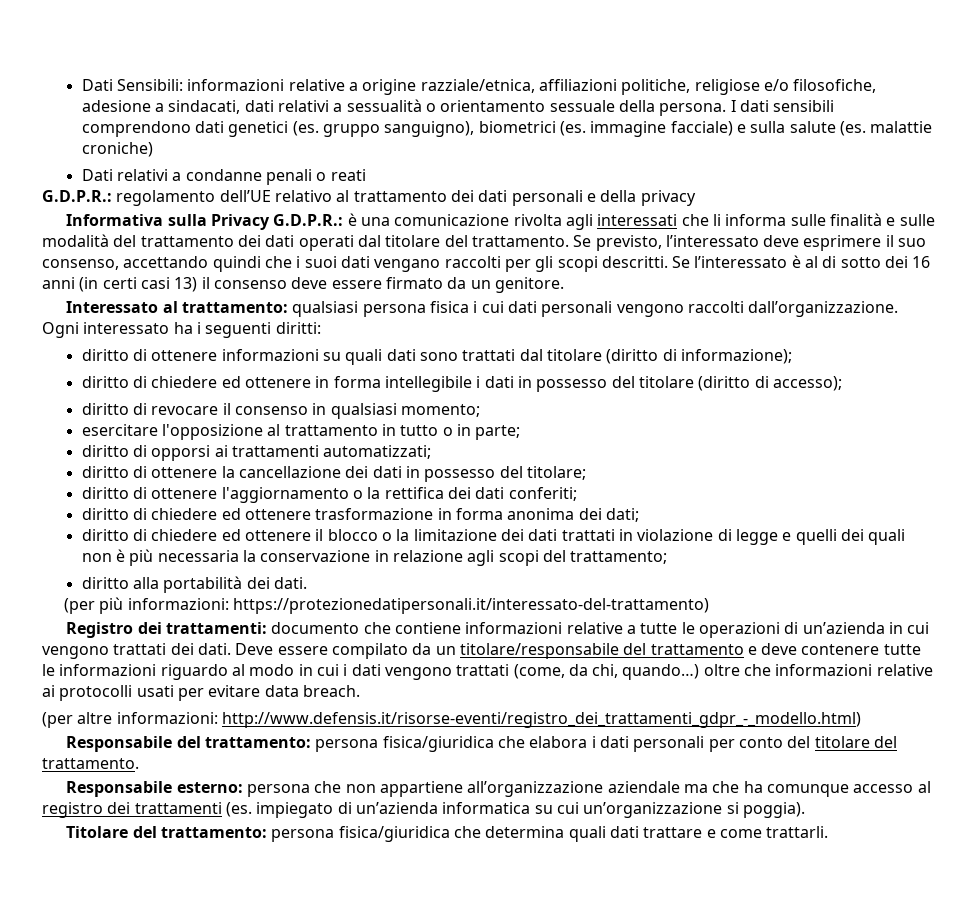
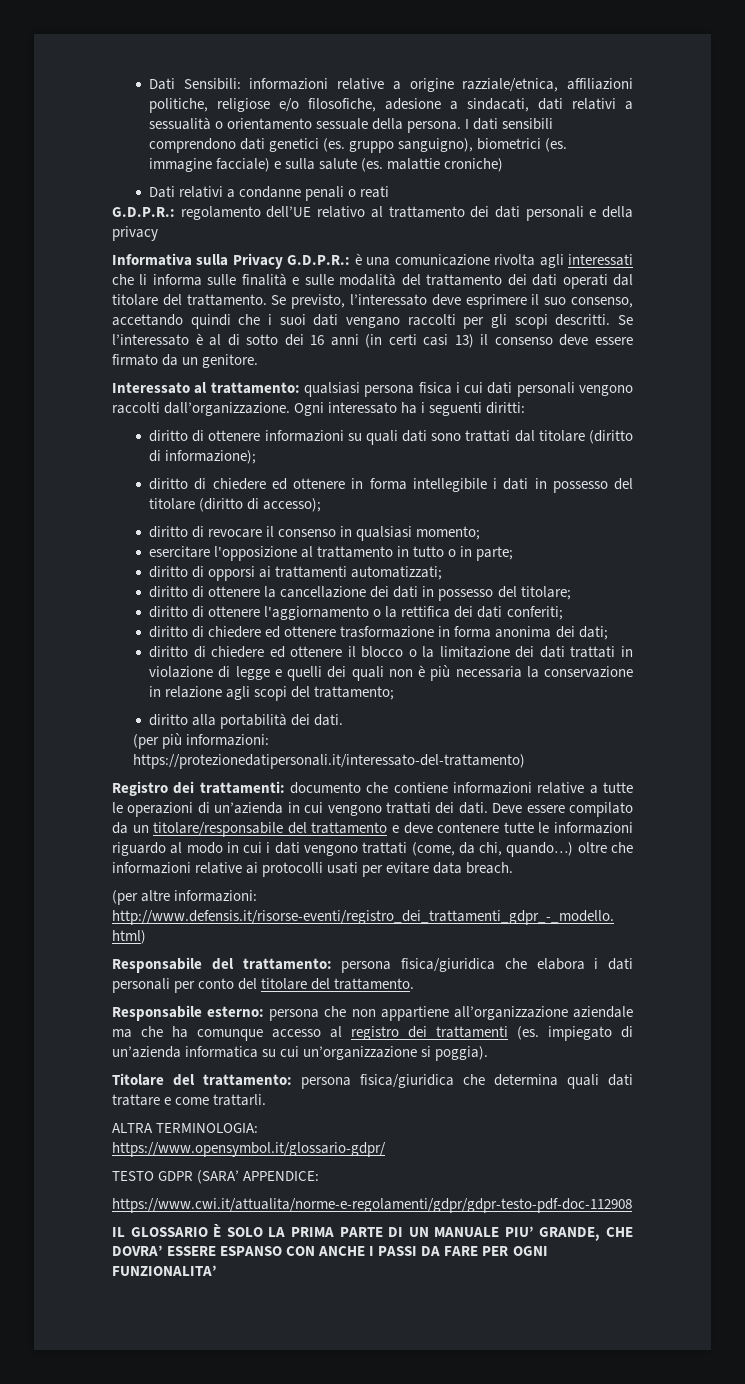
(829, 832) none -> [112,1123,259,1133] [112,1142,386,1157] [112,1170,320,1184] [112,1198,632,1213] [112,1224,633,1241] [112,1245,548,1256] [112,1265,217,1276] // ALTRA TERMINOLOGIA: // https://www.opensymbol.it/glossario-gdpr/ // TESTO GDPR (SARA’ APPENDICE: // https://www.cwi.it/attualita/norme-e-regolamenti/gdpr/gdpr-testo-pdf-doc-112908 // IL GLOSSARIO È SOLO LA PRIMA PARTE DI UN MANUALE PIU’ GRANDE, CHE DOVRA’ ESSERE ESPANSO CON ANCHE I PASSI DA FARE PER OGNI FUNZIONALITA’

